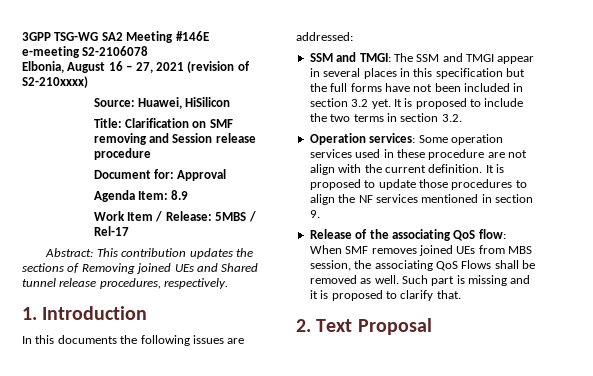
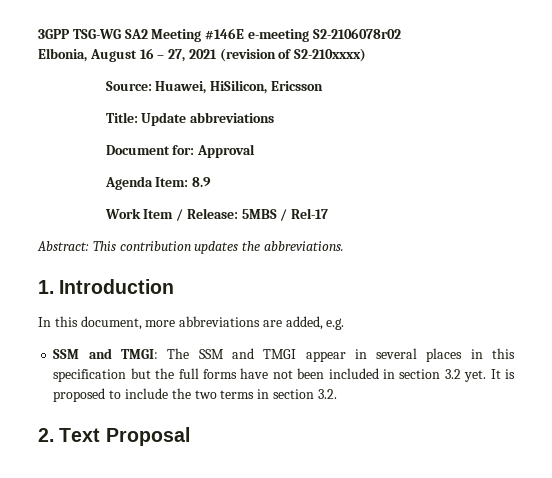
[82,46,149,56] S2-2106078 -> [312,28,401,39] S2-2106078r02
[185,97,231,107] HiSilicon -> [210,80,323,94] HiSilicon, Ericsson
[125,118,233,128] [93,133,256,145] [93,148,151,160] Clarification on SMF removing and Session release procedure -> [141,112,275,126] Update abbreviations
[22,263,259,274] [22,278,229,289] [22,306,148,320] [22,335,245,346] [296,32,353,41] sections of Removing joined UEs and Shared tunnel release procedures, respectively. // 1. Introduction // In this documents the following issues are addressed: -> [263,241,344,251] [38,279,175,294] [38,316,345,330] abbreviations. // 1. Introduction // In this document, more abbreviations are added, e.g.
[309,133,503,145] [309,149,527,160] [309,164,504,175] [309,179,527,190] [309,194,533,205] [309,210,320,218] [309,229,506,241] [309,245,532,256] [309,260,535,271] [309,275,531,286] [309,290,461,301] // Operation services: Some operation services used in these procedure are not align with the current definition. It is proposed to update those procedures to align the NF services mentioned in section 9. // Release of the associating QoS flow: When SMF removes joined UEs from MBS session, the associating QoS Flows shall be removed as well. Such part is missing and it is proposed to clarify that. -> (337, 394) none

